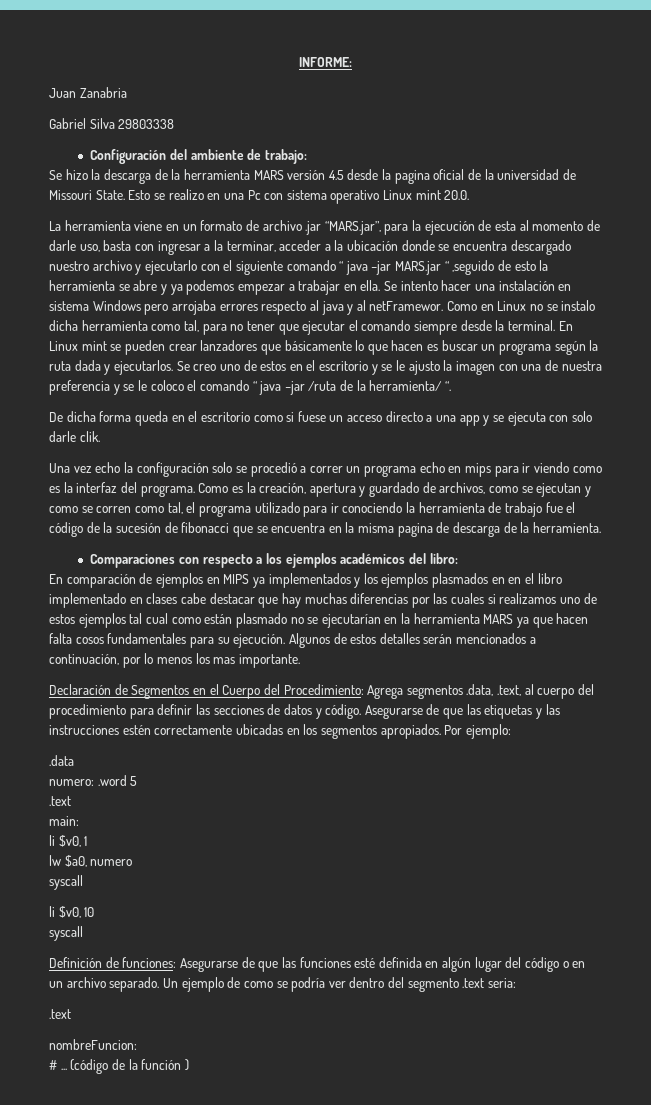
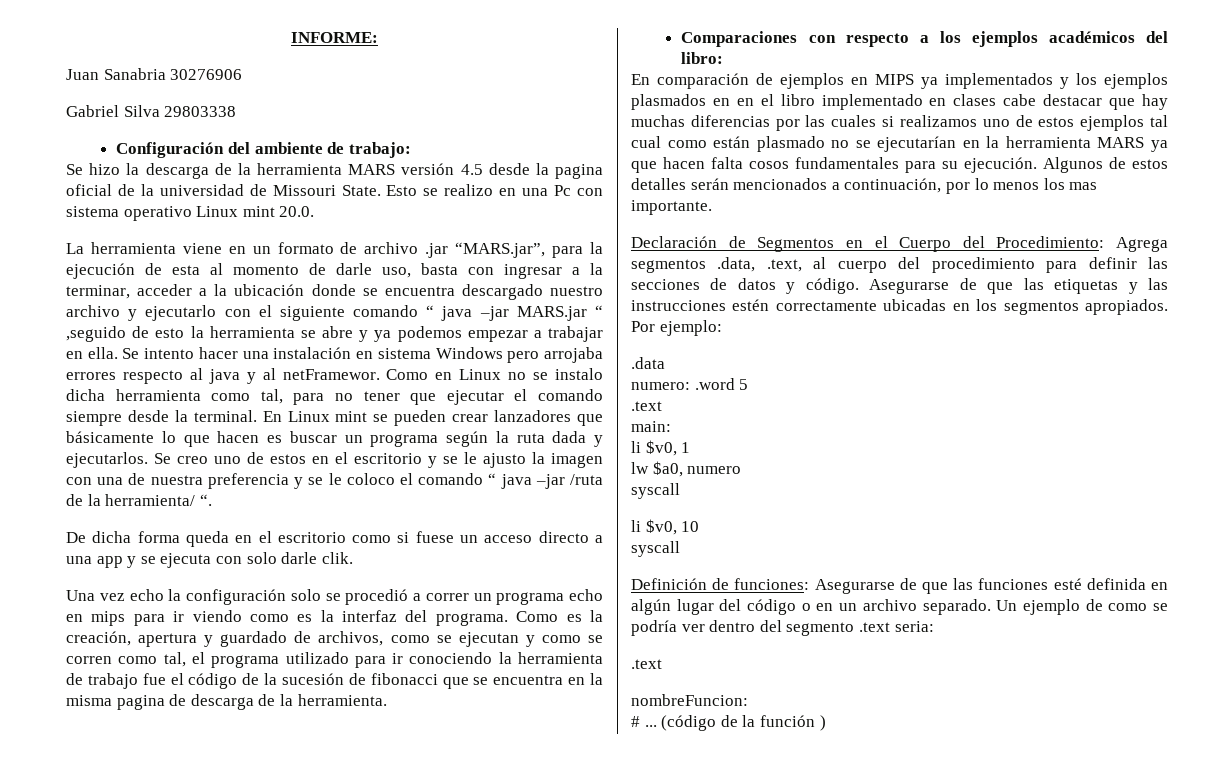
[79,87,127,98] Zanabria -> [103,68,243,80] Sanabria 30276906

